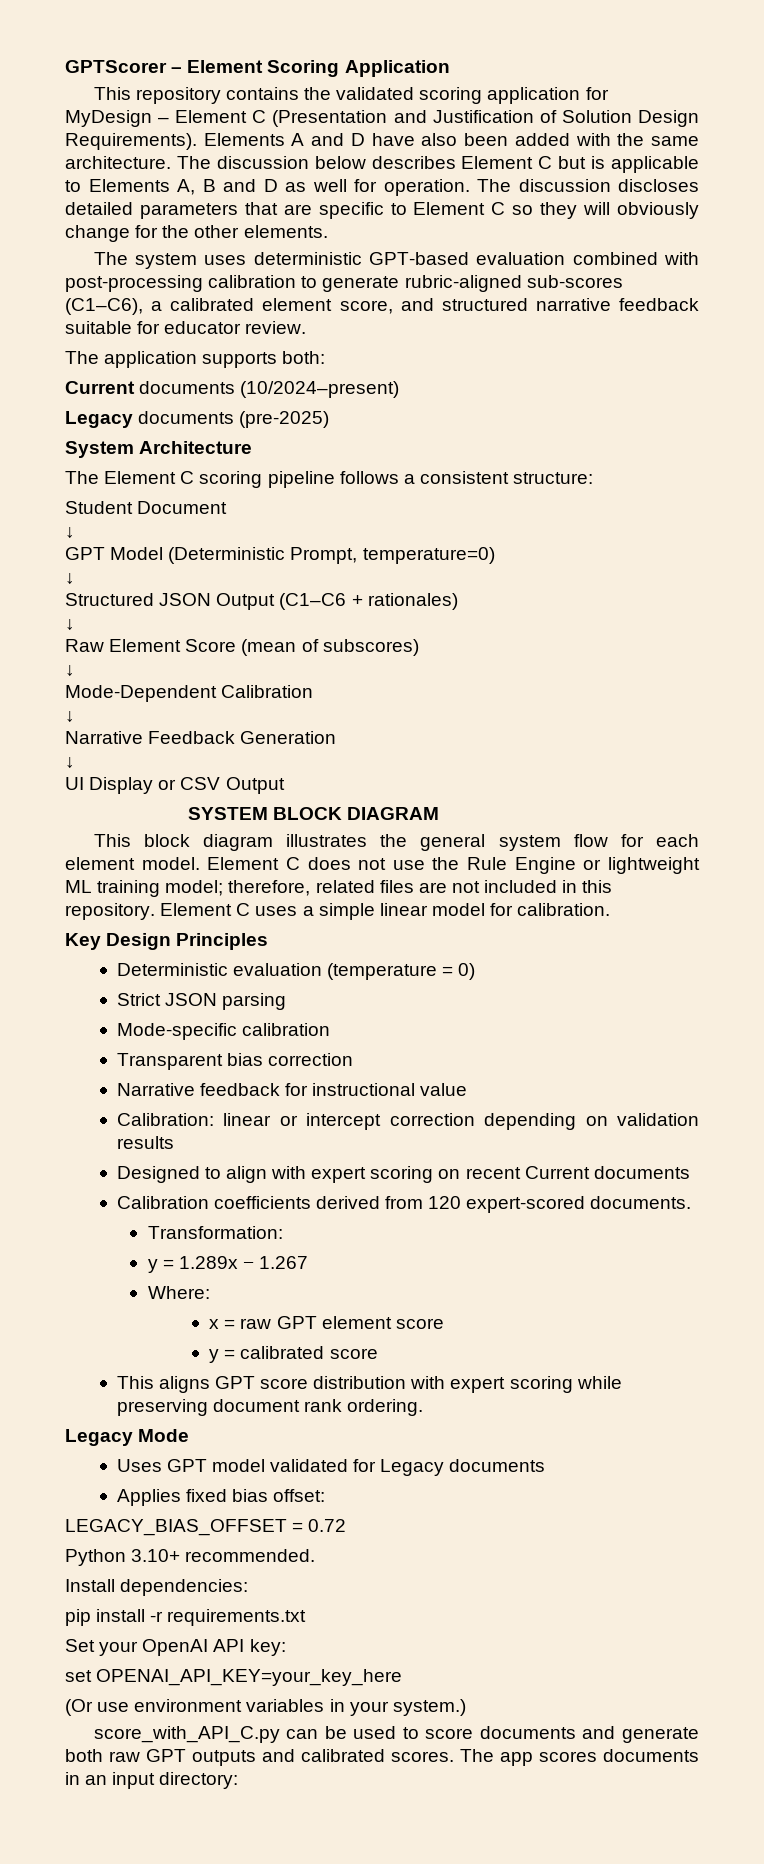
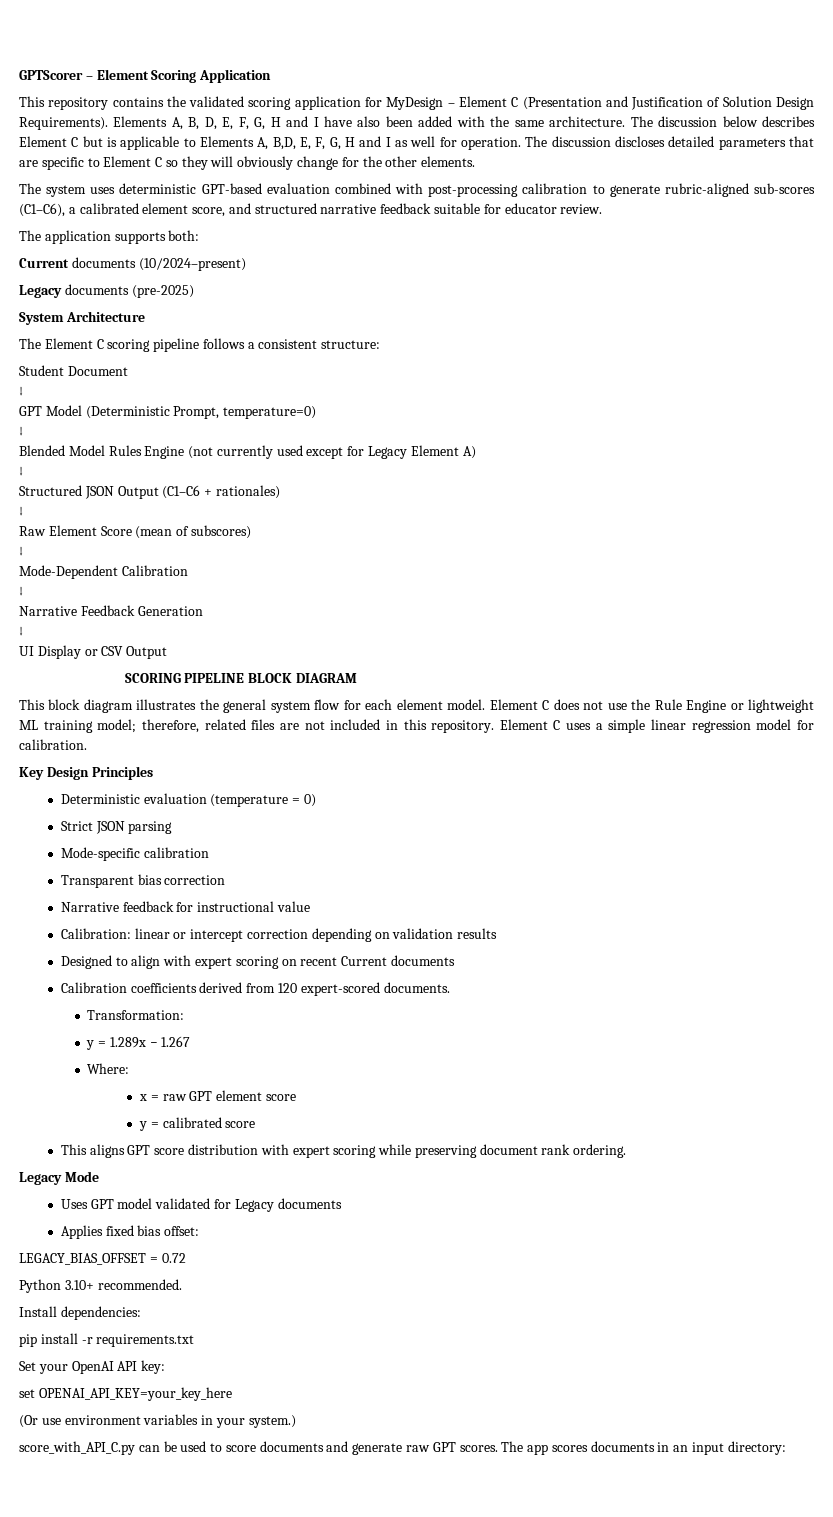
[291,133,365,146] A and D -> [171,116,319,130] A, B, D, E, F, G, H and I
[202,179,278,192] B and D -> [272,136,391,150] B,D, E, F, G, H and I
(75, 578) none -> [19,445,476,459] [19,466,23,476] // Blended Model Rules Engine (not currently used except for Legacy Element A) // ↓
[188,807,269,820] SYSTEM -> [124,673,245,683] SCORING PIPELINE
(428, 909) none -> [691,720,751,733] regression
[65,1749,385,1766] both raw GPT outputs and calibrated -> [406,1442,456,1452] raw GPT

